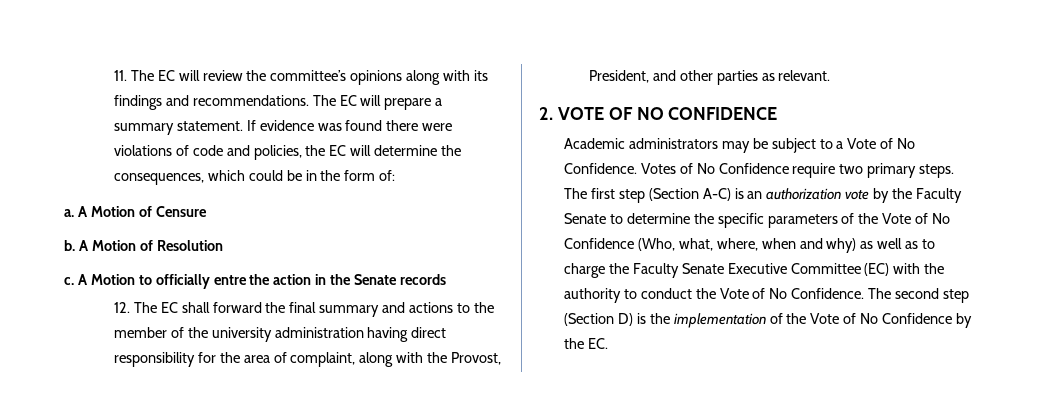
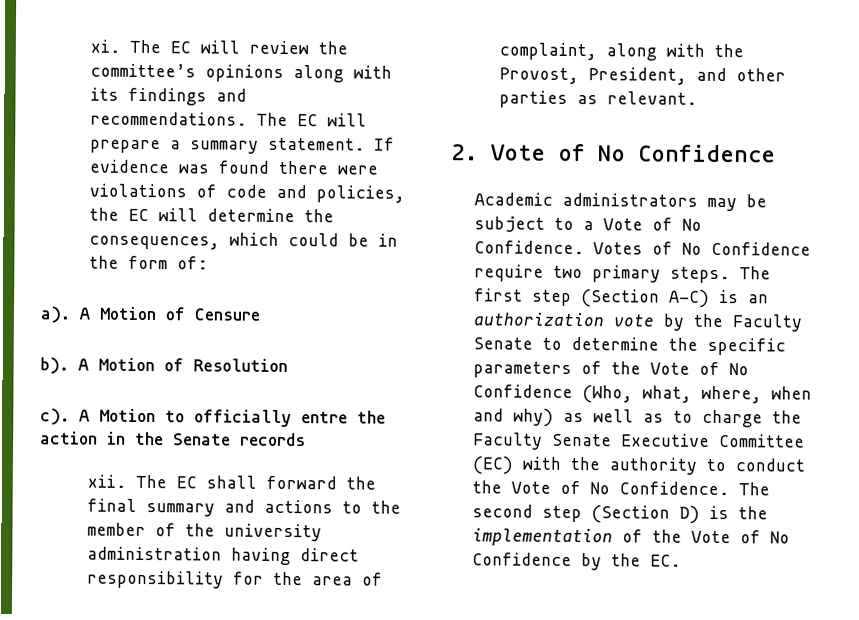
[113,70,127,81] 11. -> [90,39,121,53] xi.
[64,209,74,217] a. -> [40,306,71,324] a).
[64,240,75,251] b. -> [40,357,69,375] b).
[64,277,74,285] c. -> [40,408,70,426] c).
[113,302,130,313] 12. -> [87,474,127,488] xii.
[557,107,778,120] VOTE OF NO CONFIDENCE -> [491,143,776,163] Vote of No Confidence

